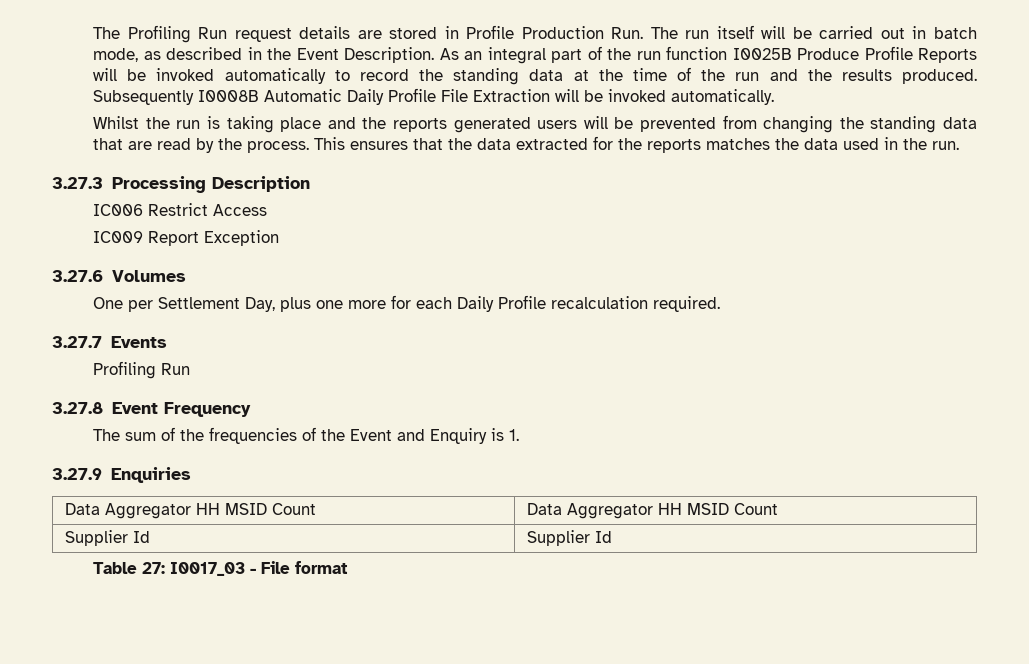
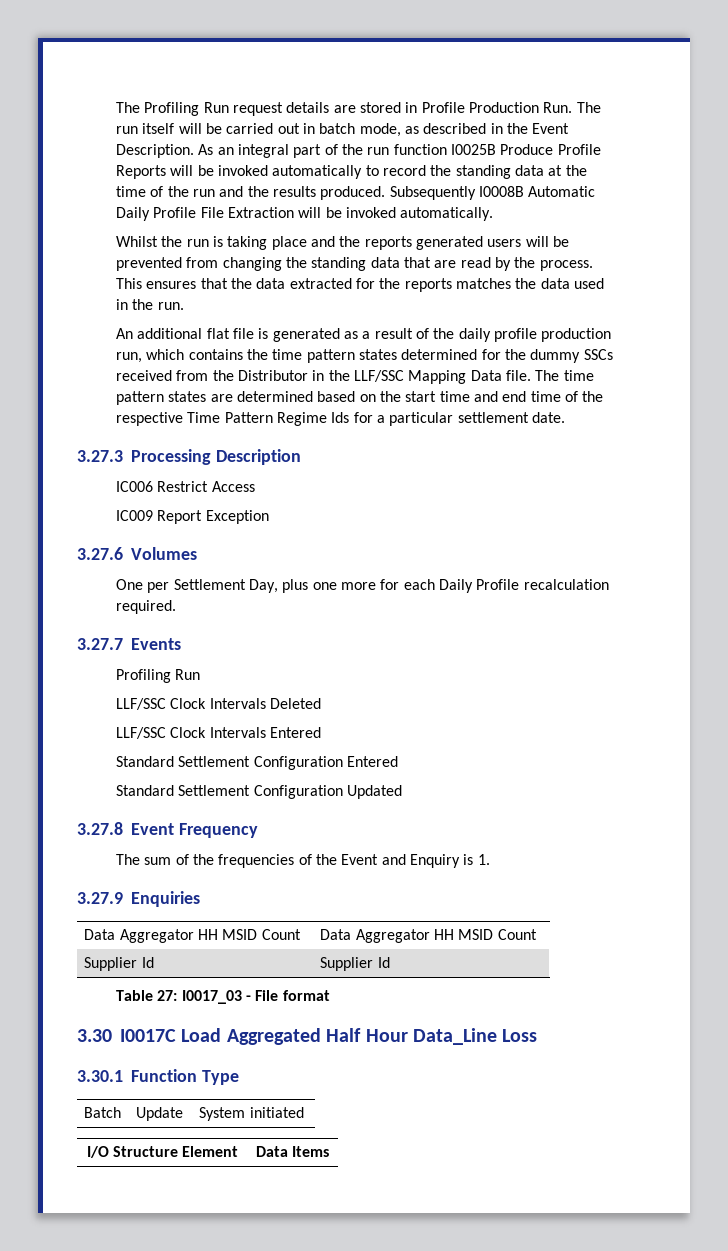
(960, 145) none -> [116,328,612,342] [116,349,613,363] [116,370,594,384] [116,391,604,405] [116,412,565,426] // An additional flat file is generated as a result of the daily profile production run, which contains the time pattern states determined for the dummy SSCs received from the Distributor in the LLF/SSC Mapping Data file. The time pattern states are determined based on the start time and end time of the respective Time Pattern Regime Ids for a particular settlement date.
(191, 369) none -> [116,698,321,710] [116,727,321,739] [116,756,398,770] [116,785,402,799] // LLF/SSC Clock Intervals Deleted // LLF/SSC Clock Intervals Entered // Standard Settlement Configuration Entered // Standard Settlement Configuration Updated
(349, 567) none -> [77,1028,538,1045] [77,1069,239,1085] [84,1107,122,1118] [136,1107,184,1121] [199,1107,304,1121] [86,1146,239,1158] [255,1146,330,1157] // 3.30 I0017C Load Aggregated Half Hour Data_Line Loss // 3.30.1 Function Type // Batch | Update | System initiated // I/O Structure Element | Data Items

